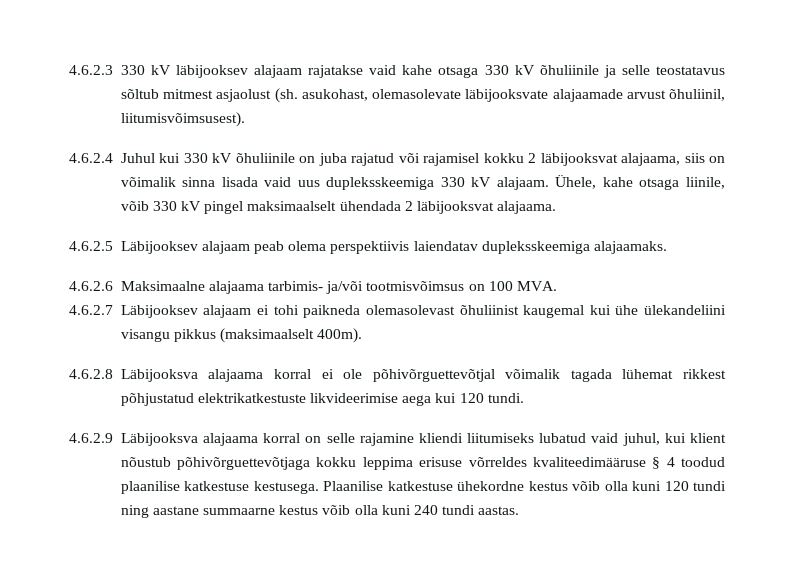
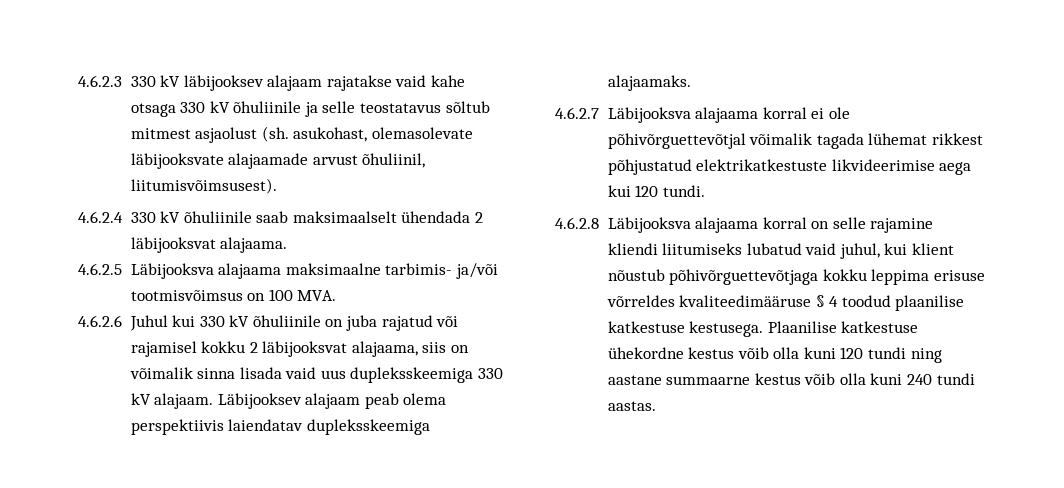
(113, 158) none -> [130,211,484,223] [130,237,288,253] [78,263,498,279] [130,289,337,301] [78,315,122,327] 330 kV õhuliinile saab maksimaalselt ühendada 2 läbijooksvat alajaama. // 4.6.2.5 Läbijooksva alajaama maksimaalne tarbimis- ja/või tootmisvõimsus on 100 MVA. // 4.6.2.6
[555,175,726,190] [120,201,557,214] [69,241,113,251] Ühele, kahe otsaga liinile, võib 330 kV pingel maksimaalselt ühendada 2 läbijooksvat alajaama. // 4.6.2.5 -> (214, 401) none
[69,281,558,294] [69,305,726,318] [120,328,363,343] [69,369,113,379] 4.6.2.6 Maksimaalne alajaama tarbimis- ja/või tootmisvõimsus on 100 MVA. // 4.6.2.7 Läbijooksev alajaam ei tohi paikneda olemasolevast õhuliinist kaugemal kui ühe ülekandeliini visangu pikkus (maksimaalselt 400m). // 4.6.2.8 -> [555,107,599,119] 4.6.2.7
[69,433,113,443] 4.6.2.9 -> [555,217,599,229] 4.6.2.8

